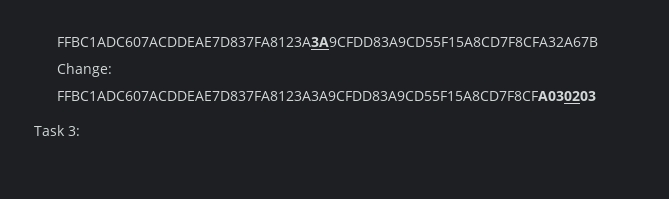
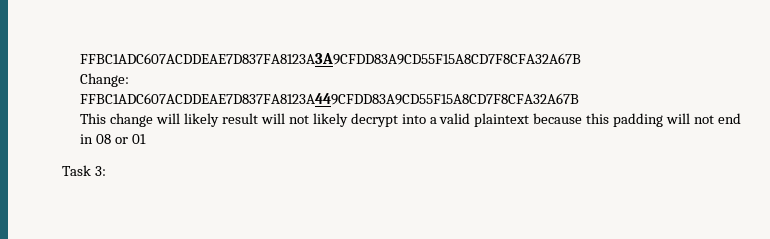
[56,91,596,101] FFBC1ADC607ACDDEAE7D837FA8123A3A9CFDD83A9CD55F15A8CD7F8CFA030203 -> [80,93,580,105] [80,113,741,127] [80,134,147,144] FFBC1ADC607ACDDEAE7D837FA8123A449CFDD83A9CD55F15A8CD7F8CFA32A67B // This change will likely result will not likely decrypt into a valid plaintext because this padding will not end in 08 or 01

